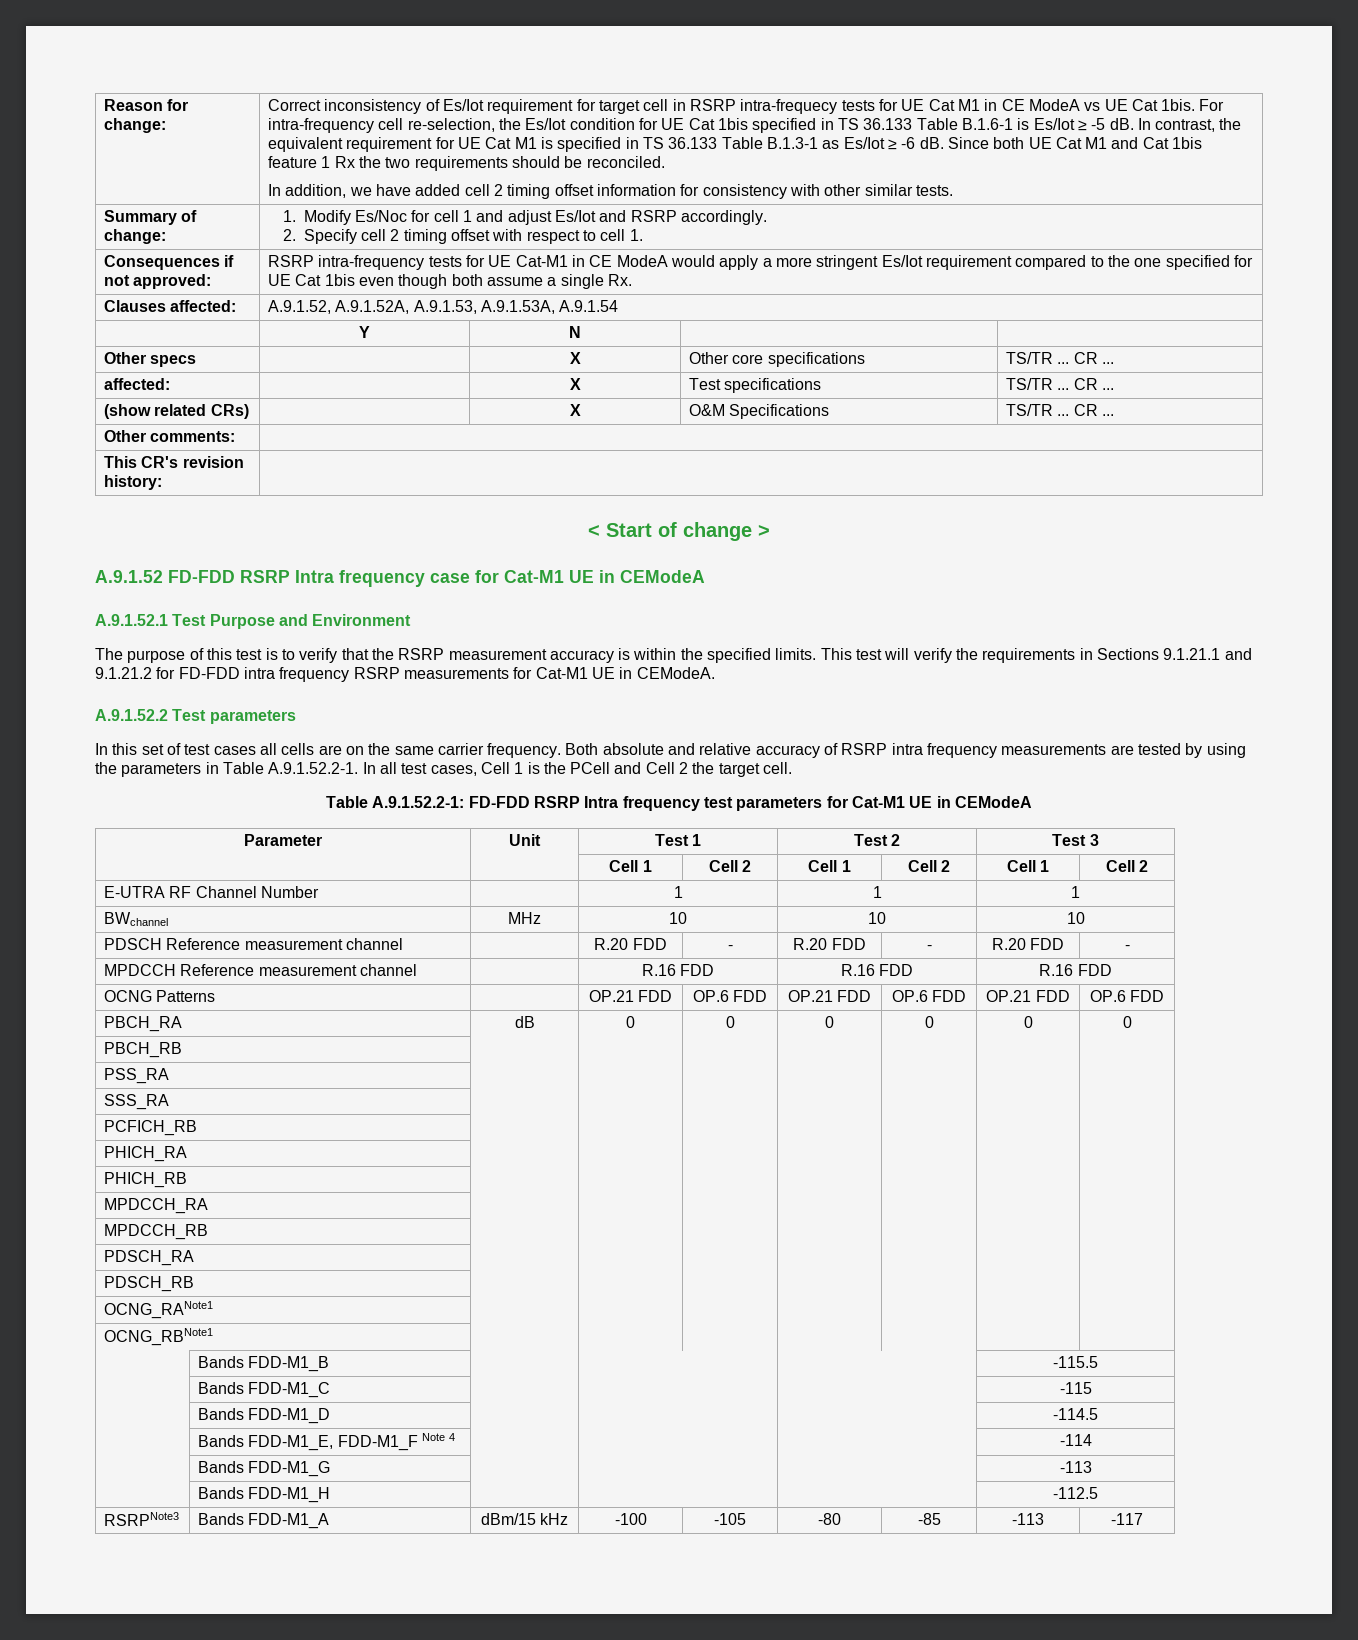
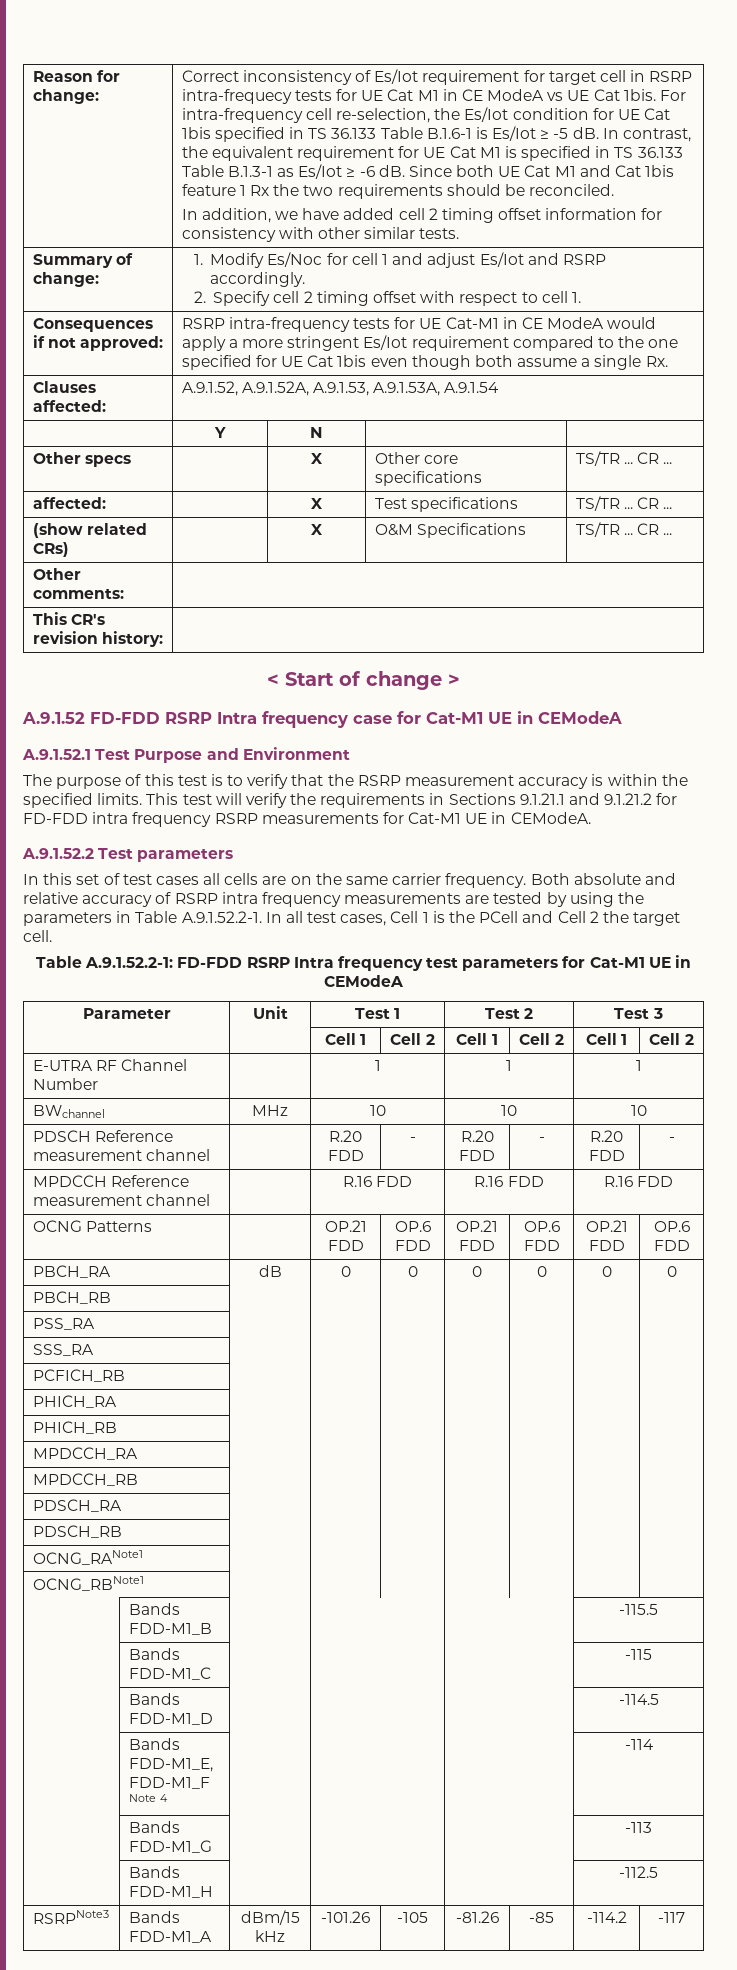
[614,1513,647,1525] -100 -> [321,1911,370,1923] -101.26
[818,1513,841,1525] -80 -> [455,1911,499,1923] -81.26
[1012,1513,1044,1525] -113 -> [586,1911,627,1923] -114.2

